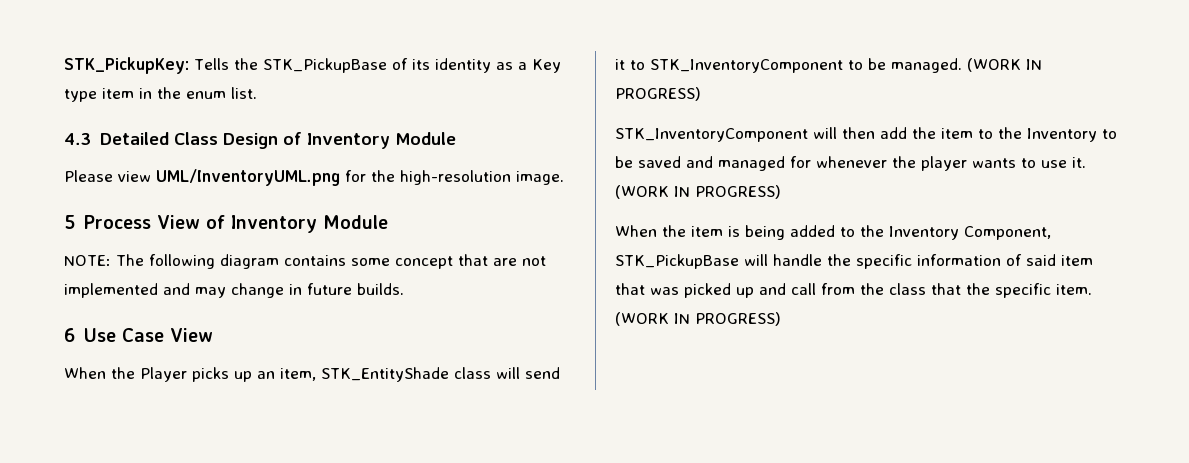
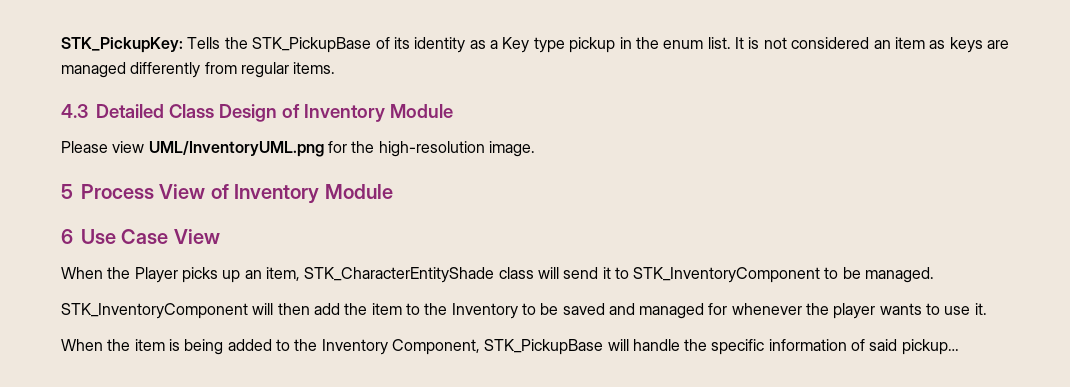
[102,88,134,99] item -> [569,37,616,53] pickup
(257, 93) none -> [735,37,1009,53] [61,62,336,78] It is not considered an item as keys are managed differently from regular items.
[64,254,546,269] [64,283,404,298] // NOTE: The following diagram contains some concept that are not implemented and may change in future builds. -> (393, 191) none
[321,367,449,382] STK_EntityShade -> [304,267,495,283] STK_CharacterEntityShade
[967,58,1042,72] [615,87,701,101] (WORK IN PROGRESS) -> (935, 275) none
[615,185,781,199] (WORK IN PROGRESS) -> (987, 309) none
[1061,255,1093,266] [615,283,1092,298] [615,312,781,326] item that was picked up and call from the class that the specific item. (WORK IN PROGRESS) -> [901,339,959,355] pickup…

